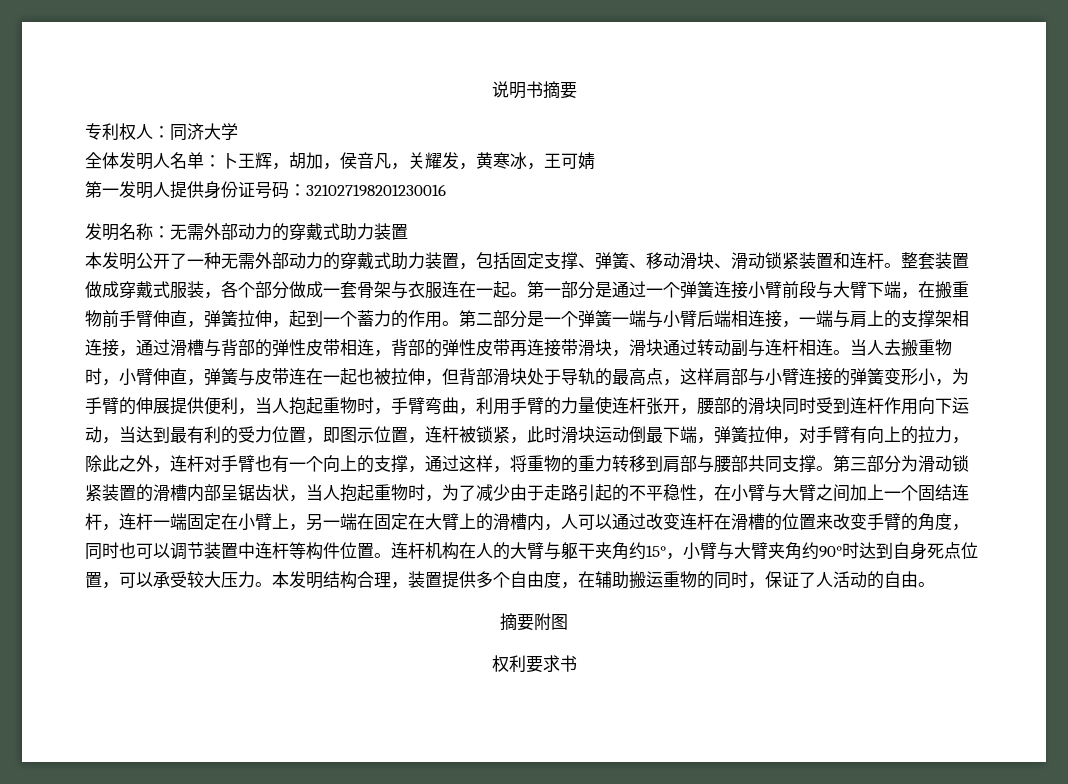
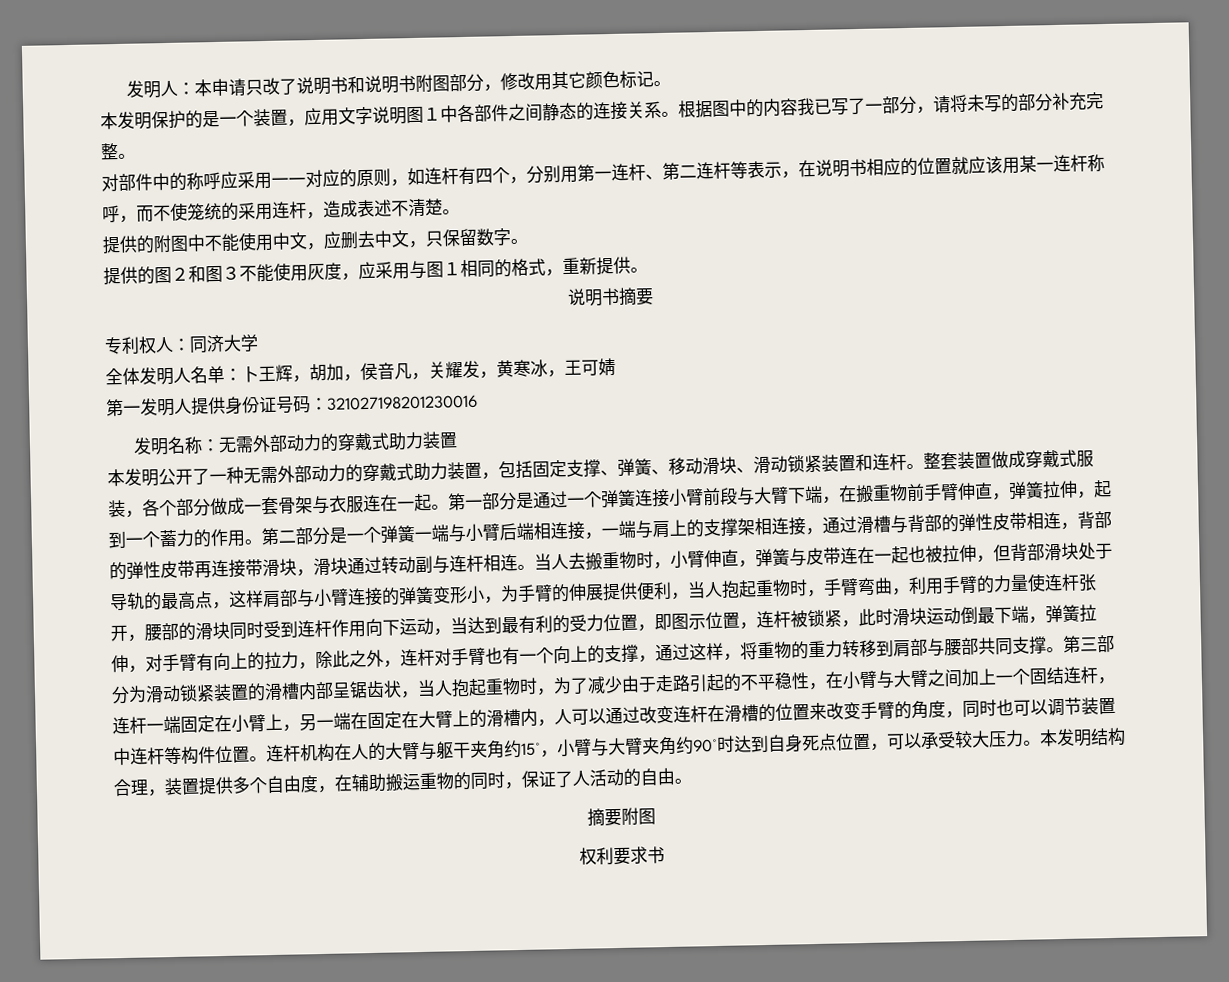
(491, 89) none -> [126,70,672,99] [100,92,1104,130] [100,142,136,161] [101,154,1105,192] [102,198,460,223] [102,228,528,255] [103,256,648,286] 发明人：本申请只改了说明书和说明书附图部分，修改用其它颜色标记。 // 本发明保护的是一个装置，应用文字说明图１中各部件之间静态的连接关系。根据图中的内容我已写了一部分，请将未写的部分补充完整。 // 对部件中的称呼应采用一一对应的原则，如连杆有四个，分别用第一连杆、第二连杆等表示，在说明书相应的位置就应该用某一连杆称呼，而不使笼统的采用连杆，造成表述不清楚。 // 提供的附图中不能使用中文，应删去中文，只保留数字。 // 提供的图２和图３不能使用灰度，应采用与图１相同的格式，重新提供。 //

